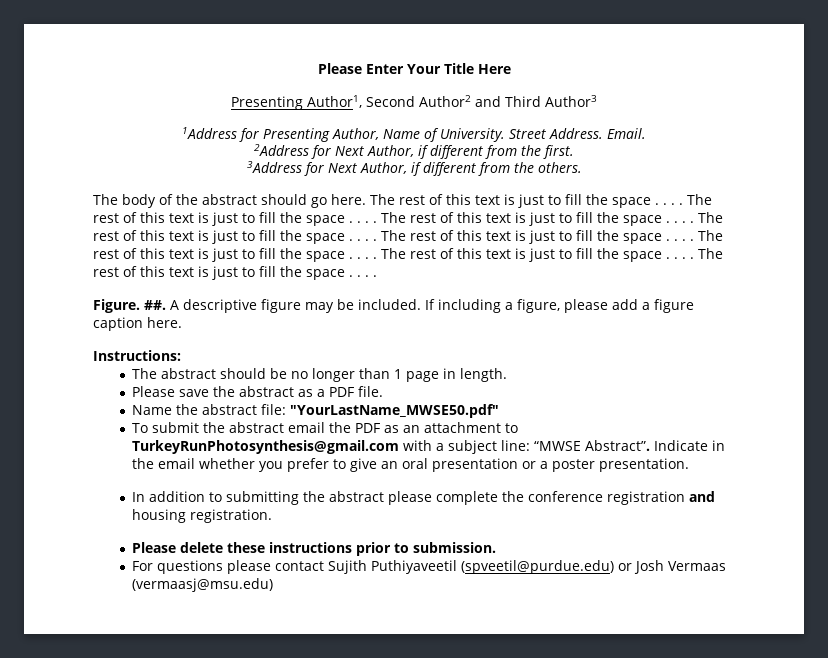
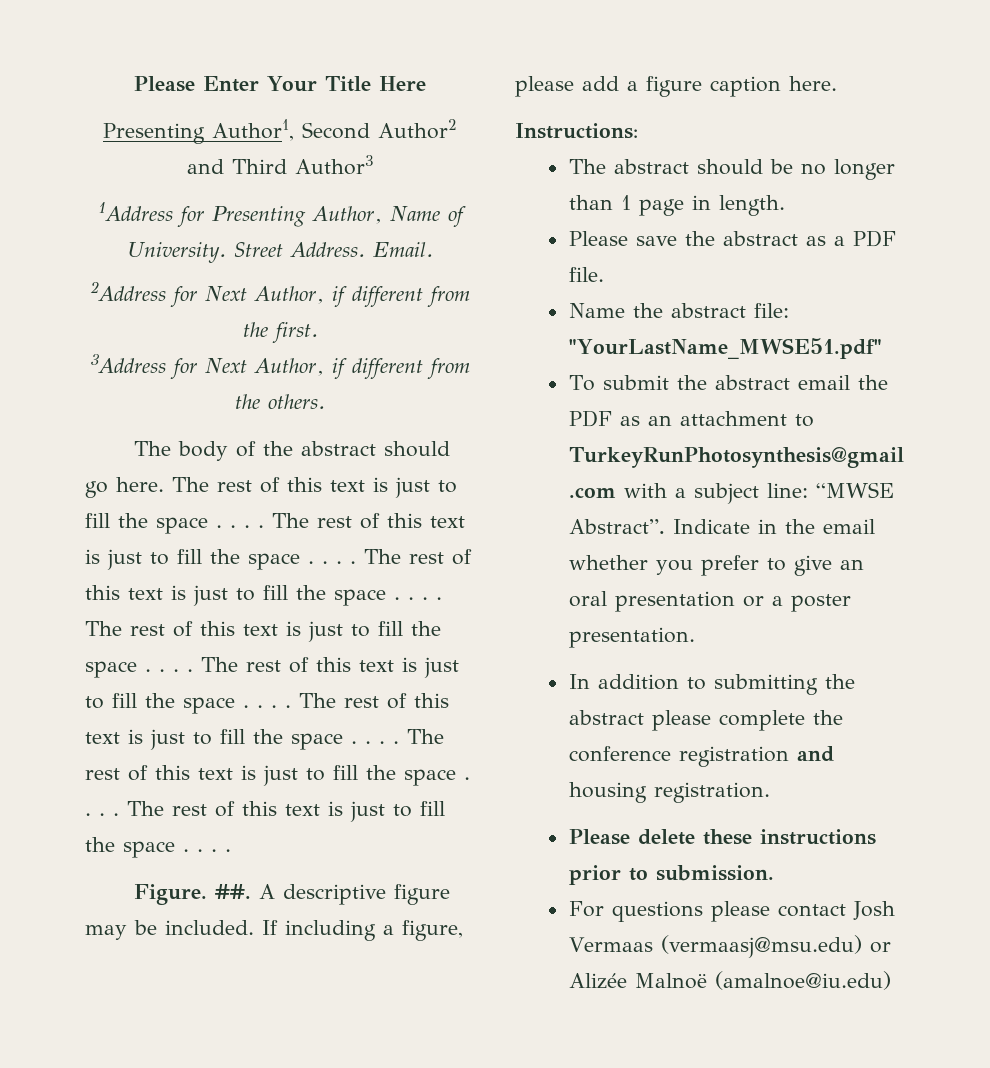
[290,404,500,418] "YourLastName_MWSE50.pdf" -> [568,338,882,359] "YourLastName_MWSE51.pdf"
[328,560,727,574] [132,578,274,592] Sujith Puthiyaveetil (spveetil@purdue.edu) or Josh Vermaas (vermaasj@msu.edu) -> [852,901,895,920] [568,935,891,958] [568,971,891,990] Josh Vermaas (vermaasj@msu.edu) or Alizée Malnoë (amalnoe@iu.edu)

